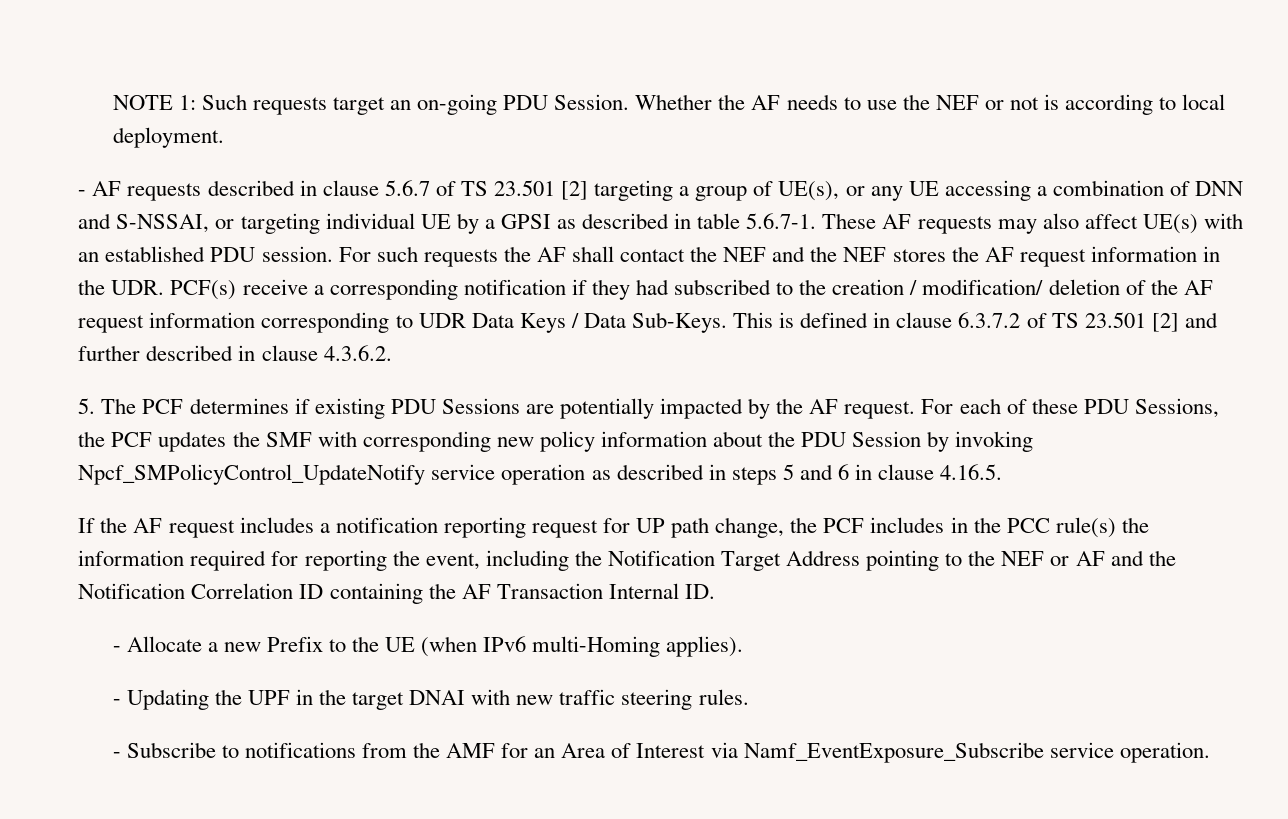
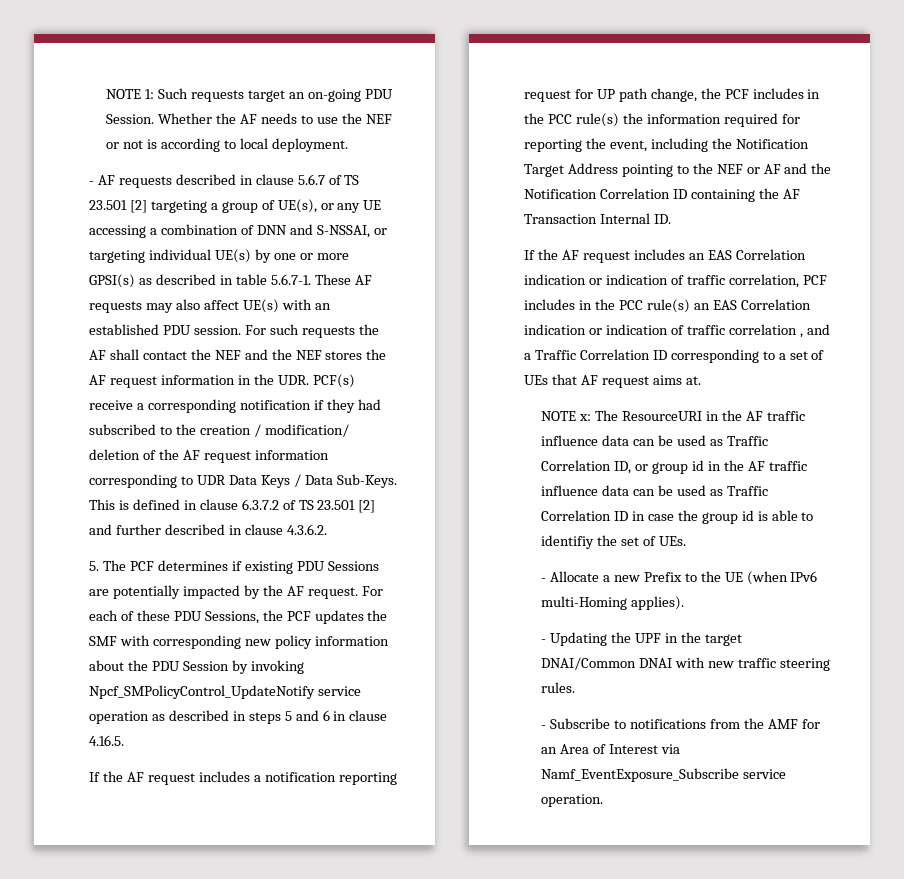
[420,213,551,234] UE by a GPSI -> [214,249,349,263] [89,274,136,288] UE(s) by one or more GPSI(s)
(715, 591) none -> [524,249,806,263] [524,274,827,288] [524,299,811,313] [524,324,830,338] [524,349,825,363] [524,374,701,388] [541,410,805,421] [541,435,768,446] [541,460,807,474] [541,485,768,496] [541,510,814,524] [541,535,686,549] // If the AF request includes an EAS Correlation indication or indication of traffic correlation, PCF includes in the PCC rule(s) an EAS Correlation indication or indication of traffic correlation , and a Traffic Correlation ID corresponding to a set of UEs that AF request aims at. // NOTE x: The ResourceURI in the AF traffic influence data can be used as Traffic Correlation ID, or group id in the AF traffic influence data can be used as Traffic Correlation ID in case the group id is able to identifiy the set of UEs.
(405, 701) none -> [541,657,637,670] DNAI/Common

